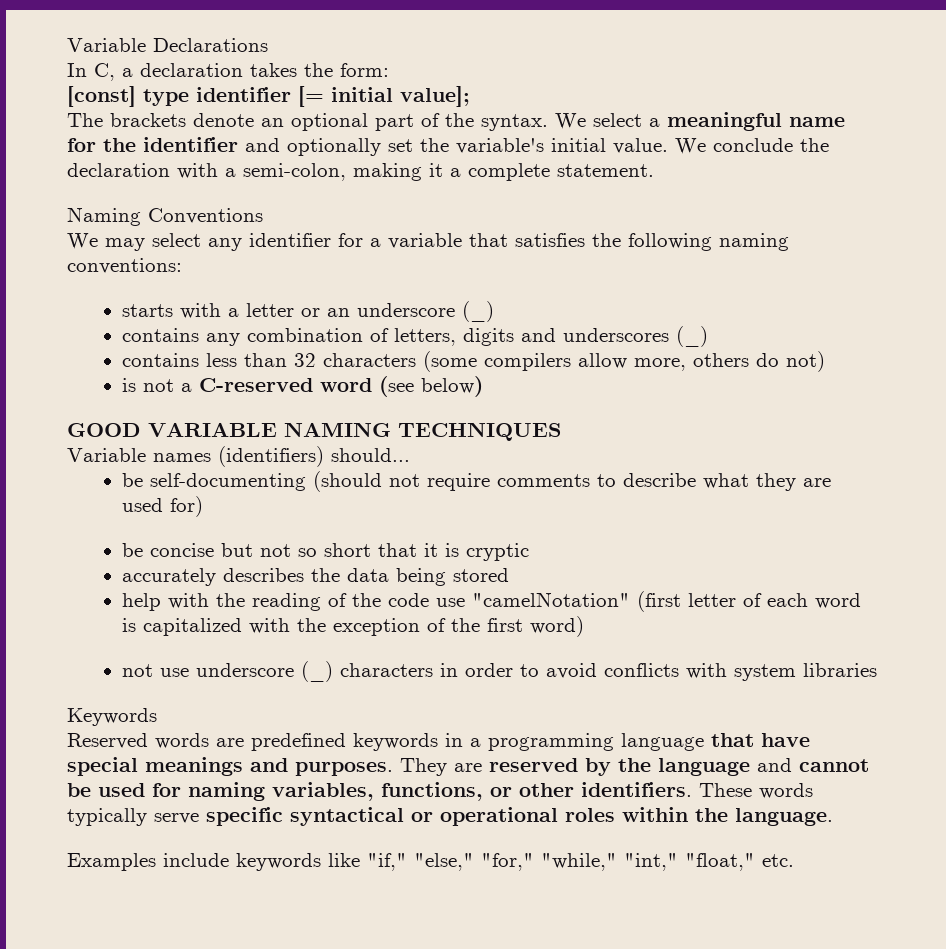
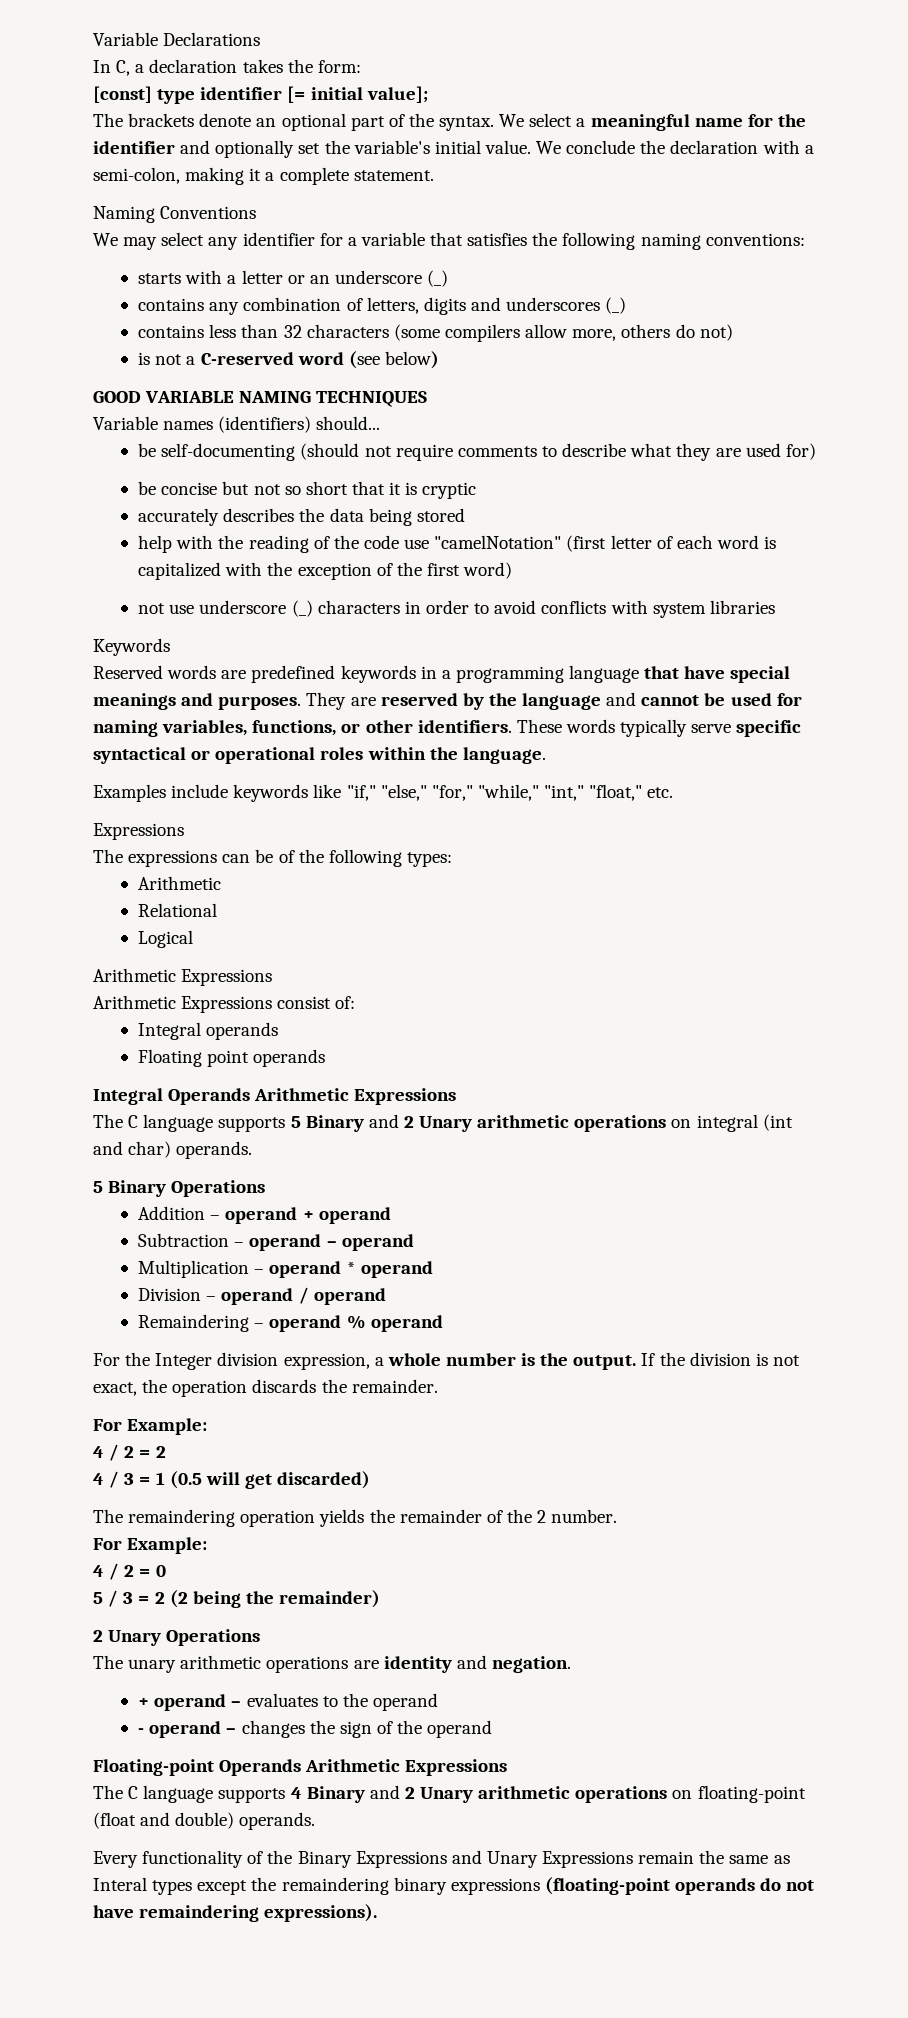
(794, 860) none -> [93,823,184,840] [93,849,452,867] [138,876,222,890] [138,903,218,917] [138,930,194,948] [93,968,273,986] [93,995,356,1013] [138,1022,279,1040] [138,1049,326,1067] [93,1088,457,1105] [93,1114,793,1132] [93,1141,253,1159] [93,1180,266,1197] [138,1206,391,1224] [138,1233,414,1251] [138,1260,433,1278] [138,1287,386,1305] [138,1314,443,1332] [93,1352,800,1370] [93,1379,438,1397] [93,1418,208,1435] [93,1444,166,1461] [93,1471,371,1489] [93,1509,618,1527] [93,1537,208,1554] [93,1563,166,1580] [93,1590,381,1608] [93,1629,261,1646] [93,1655,571,1673] [138,1693,438,1711] [138,1720,493,1738] [93,1759,508,1776] [93,1785,806,1803] [93,1812,316,1830] [93,1850,790,1868] [93,1877,815,1895] [93,1904,378,1922] // Expressions // The expressions can be of the following types: // Arithmetic // Relational // Logical // Arithmetic Expressions // Arithmetic Expressions consist of: // Integral operands // Floating point operands // Integral Operands Arithmetic Expressions // The C language supports 5 Binary and 2 Unary arithmetic operations on integral (int and char) operands. // 5 Binary Operations // Addition – operand + operand // Subtraction – operand – operand // Multiplication – operand * operand // Division – operand / operand // Remaindering – operand % operand // For the Integer division expression, a whole number is the output. If the division is not exact, the operation discards the remainder. // For Example: // 4 / 2 = 2 // 4 / 3 = 1 (0.5 will get discarded) // The remaindering operation yields the remainder of the 2 number. // For Example: // 4 / 2 = 0 // 5 / 3 = 2 (2 being the remainder) // 2 Unary Operations // The unary arithmetic operations are identity and negation. // + operand – evaluates to the operand // - operand – changes the sign of the operand // Floating-point Operands Arithmetic Expressions // The C language supports 4 Binary and 2 Unary arithmetic operations on floating-point (float and double) operands. // Every functionality of the Binary Expressions and Unary Expressions remain the same as Interal types except the remaindering binary expressions (floating-point operands do not have remaindering expressions).

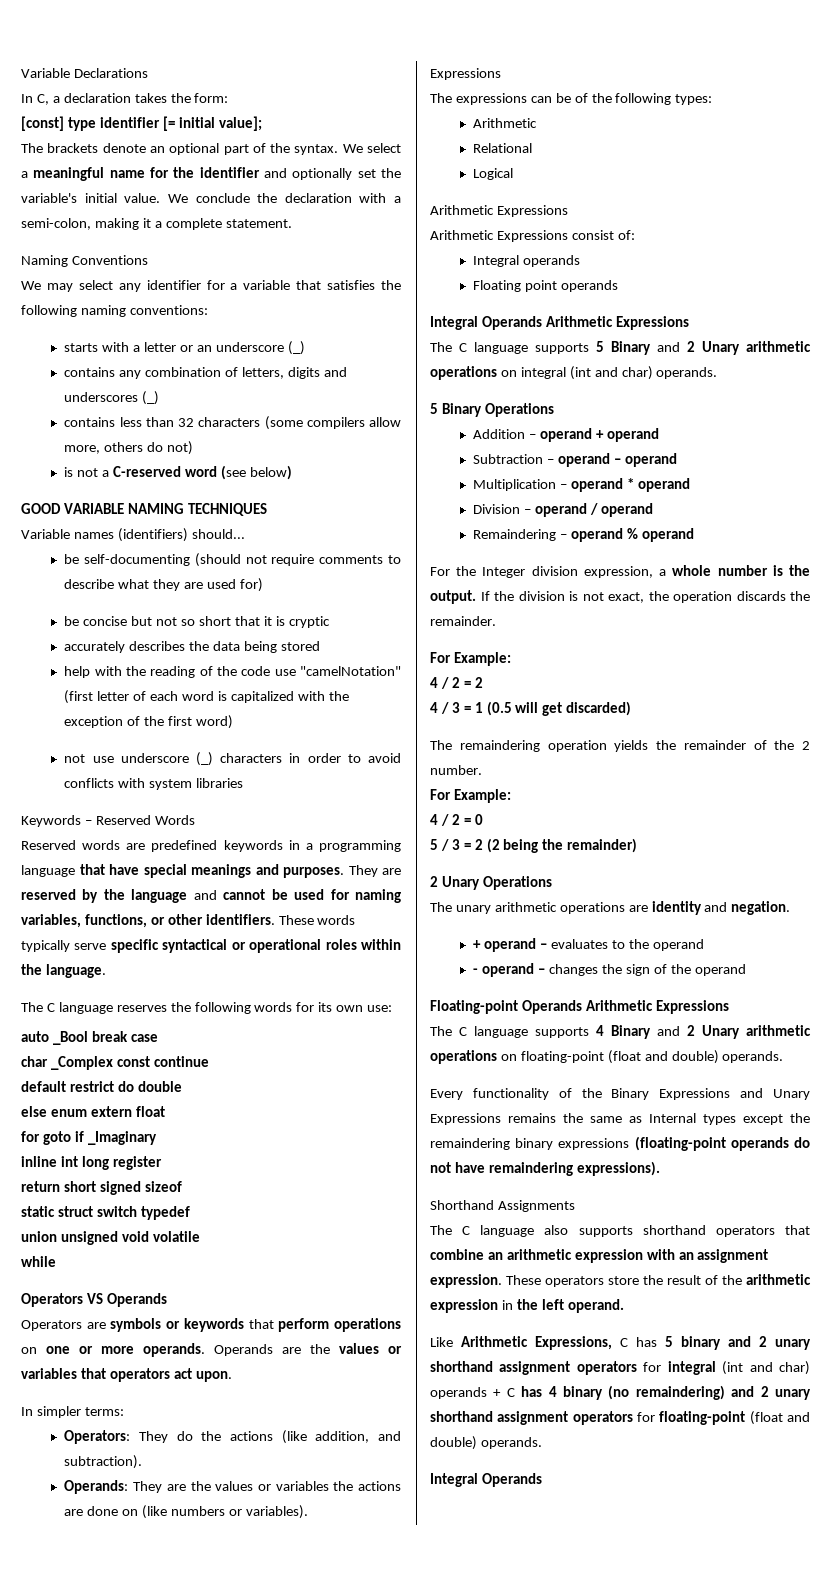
(170, 647) none -> [84,815,195,825] – Reserved Words
[93,784,674,802] Examples include keywords like "if," "else," "for," "while," "int," "float," etc. -> [21,1002,393,1014] [21,1031,158,1045] [21,1056,209,1070] [21,1081,182,1092] [21,1106,165,1117] [21,1131,157,1145] [21,1156,162,1170] [21,1181,182,1195] [21,1206,190,1220] [21,1231,200,1245] [21,1256,56,1267] [21,1293,167,1307] [21,1318,402,1332] [21,1343,402,1357] [21,1368,232,1382] [21,1406,124,1418] [64,1430,402,1444] [64,1455,143,1469] [64,1480,402,1494] [64,1505,308,1519] The C language reserves the following words for its own use: // auto _Bool break case // char _Complex const continue // default restrict do double // else enum extern float // for goto if _Imaginary // inline int long register // return short signed sizeof // static struct switch typedef // union unsigned void volatile // while // Operators VS Operands // Operators are symbols or keywords that perform operations on one or more operands. Operands are the values or variables that operators act upon. // In simpler terms: // Operators: They do the actions (like addition, and subtraction). // Operands: They are the values or variables the actions are done on (like numbers or variables).
[638,1851,695,1864] remain -> [508,1113,556,1123] remains
[93,1877,147,1891] Interal -> [649,1113,696,1123] Internal
(378, 1913) none -> [430,1200,575,1212] [430,1225,810,1237] [430,1249,769,1263] [430,1274,811,1288] [430,1299,624,1313] [430,1336,811,1350] [430,1361,811,1375] [430,1385,811,1400] [430,1411,810,1425] [430,1436,542,1450] [430,1473,542,1487] // Shorthand Assignments // The C language also supports shorthand operators that combine an arithmetic expression with an assignment expression. These operators store the result of the arithmetic expression in the left operand. // Like Arithmetic Expressions, C has 5 binary and 2 unary shorthand assignment operators for integral (int and char) operands + C has 4 binary (no remaindering) and 2 unary shorthand assignment operators for floating-point (float and double) operands. // Integral Operands

